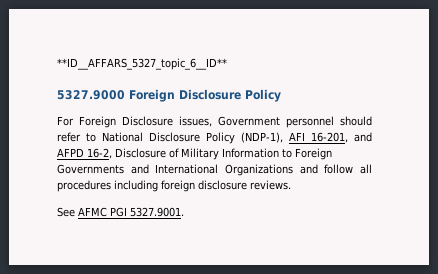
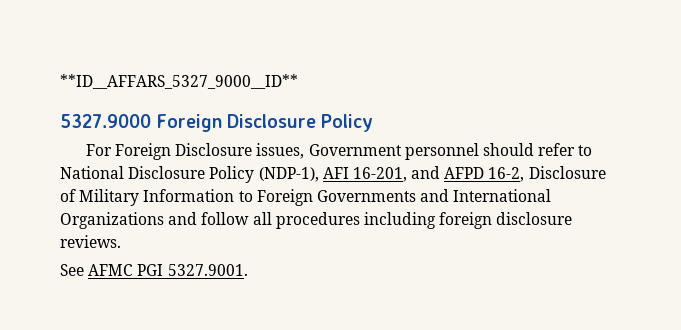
[57,58,227,70] **ID__AFFARS_5327_topic_6__ID** -> [60,74,298,89] **ID__AFFARS_5327_9000__ID**

